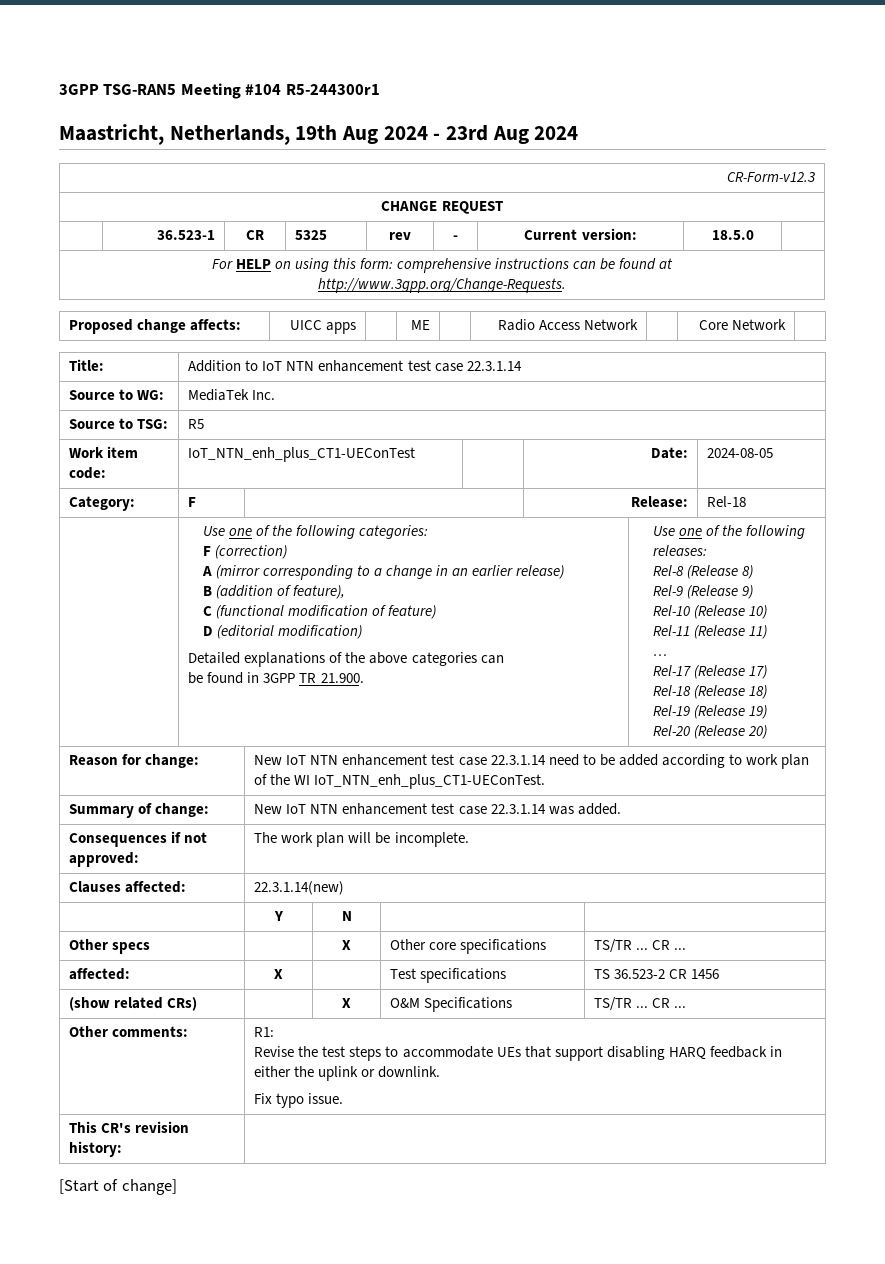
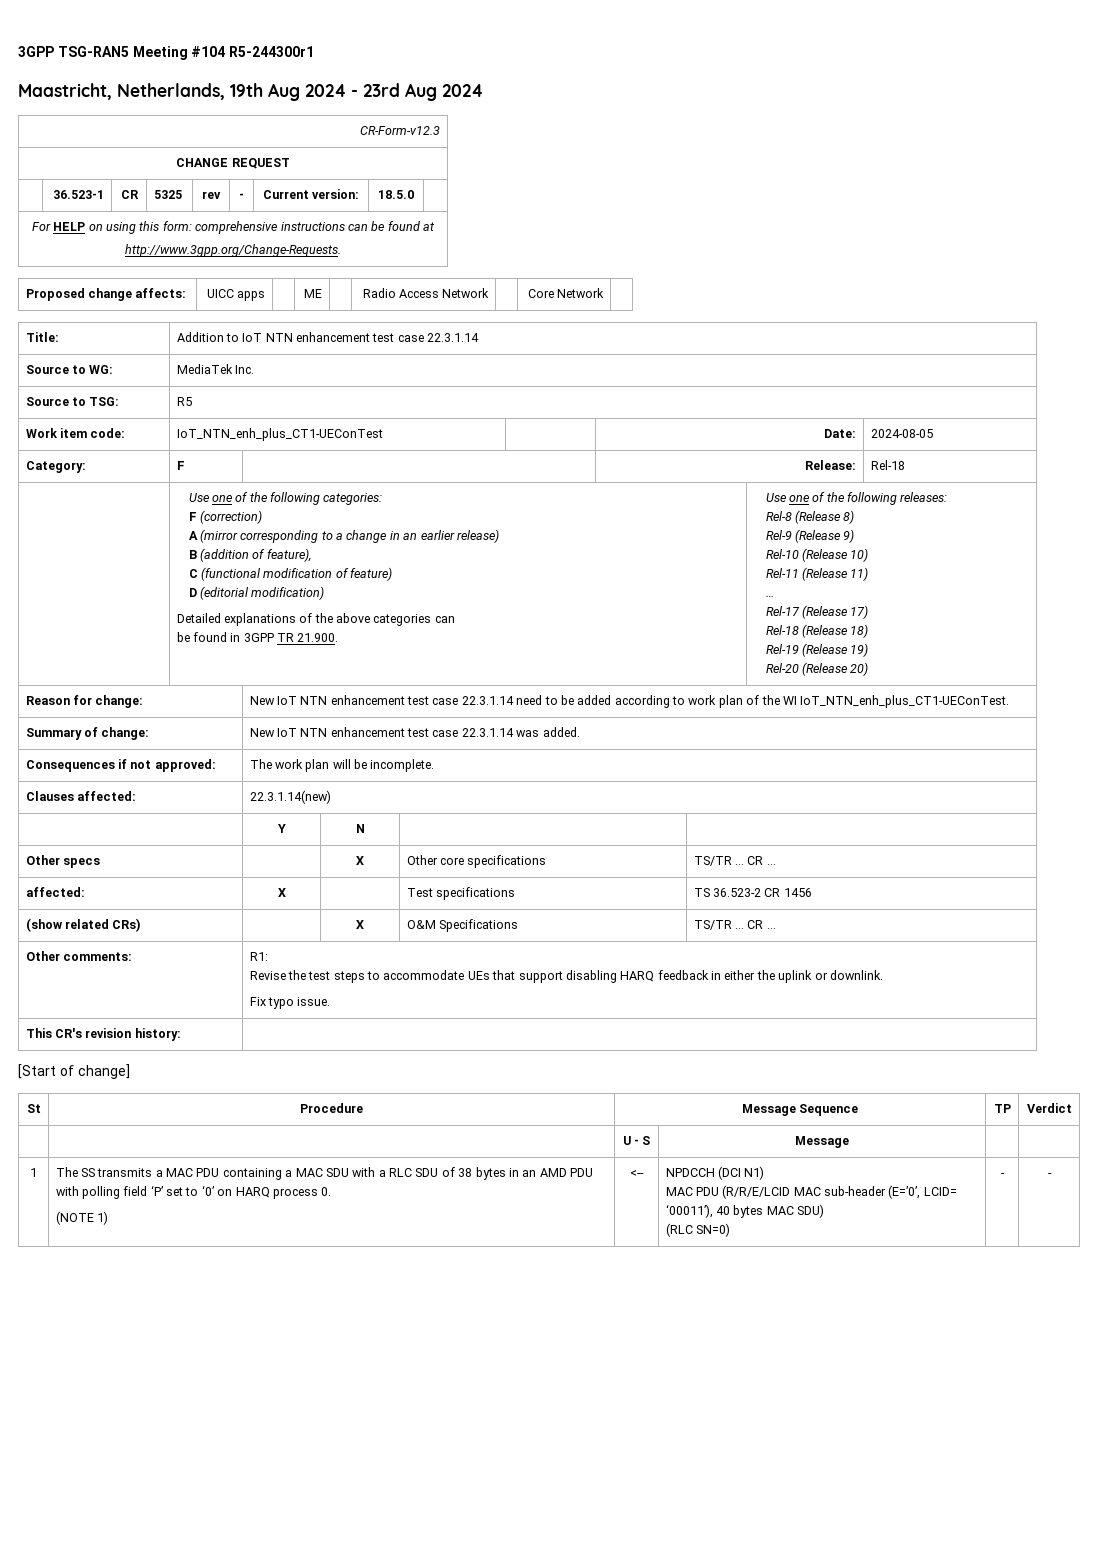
(177, 1187) none -> [26,1104,41,1113] [300,1103,363,1113] [741,1104,859,1116] [993,1104,1011,1113] [1026,1103,1072,1113] [622,1136,651,1145] [795,1136,849,1148] [30,1168,37,1177] [55,1167,594,1180] [55,1185,332,1199] [55,1211,108,1225] [630,1170,644,1177] [665,1166,765,1180] [665,1185,957,1199] [665,1204,825,1218] [665,1223,730,1237] [1000,1173,1005,1177] [1047,1173,1052,1177] // St | Procedure | Message Sequence | TP | Verdict // | | U - S | Message | | // 1 | The SS transmits a MAC PDU containing a MAC SDU with a RLC SDU of 38 bytes in an AMD PDU with polling field ‘P’ set to ‘0’ on HARQ process 0. // (NOTE 1) | <-- | NPDCCH (DCI N1) // MAC PDU (R/R/E/LCID MAC sub-header (E=’0’, LCID= ‘00011’), 40 bytes MAC SDU) // (RLC SN=0) | - | -

